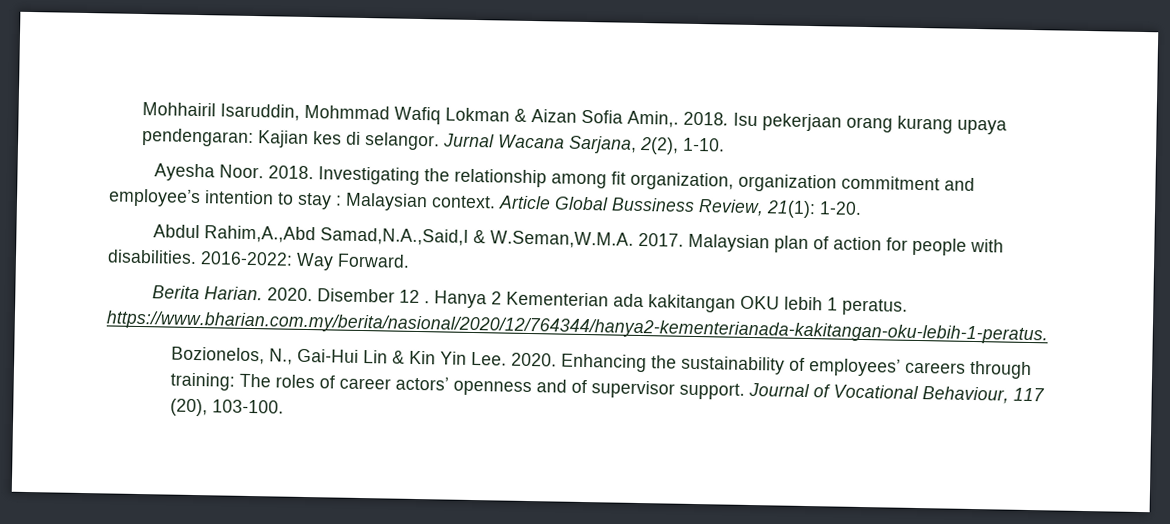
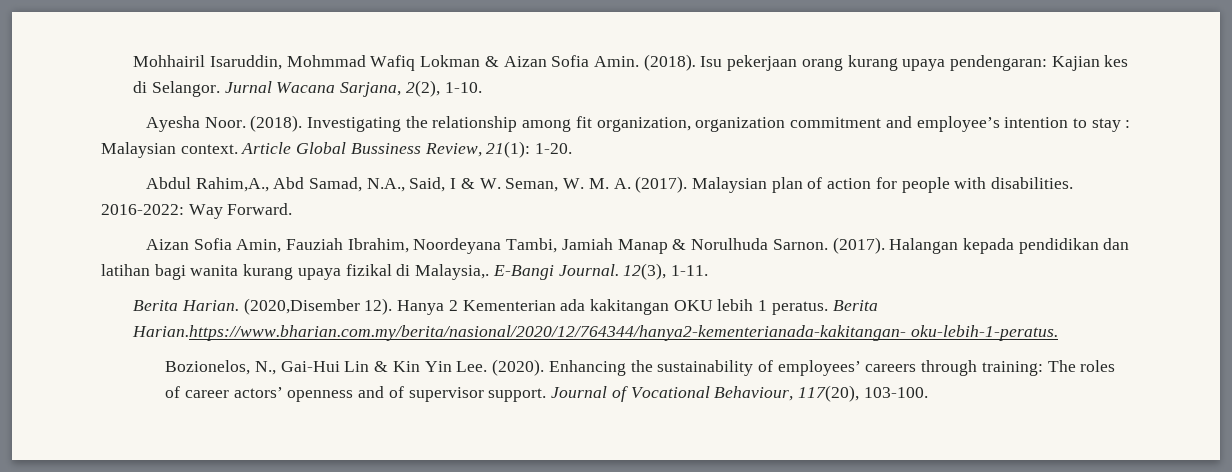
[627,110,730,128] Amin,. 2018. -> [593,54,696,71] Amin. (2018).
[364,132,441,151] selangor. -> [151,81,220,97] Selangor.
[268,165,315,180] 2018. -> [250,115,303,132] (2018).
[204,225,685,249] Rahim,A.,Abd Samad,N.A.,Said,I & W.Seman,W.M.A. 2017. -> [195,176,688,193] Rahim,A., Abd Samad, N.A., Said, I & W. Seman, W. M. A. (2017).
[152,285,431,304] Berita Harian. 2020. Disember 12 . -> [145,237,1130,254] [101,263,708,280] [133,298,393,315] Aizan Sofia Amin, Fauziah Ibrahim, Noordeyana Tambi, Jamiah Manap & Norulhuda Sarnon. (2017). Halangan kepada pendidikan dan latihan bagi wanita kurang upaya fizikal di Malaysia,. E-Bangi Journal. 12(3), 1-11. // Berita Harian. (2020,Disember 12).
[106,310,1048,345] https://www.bharian.com.my/berita/nasional/2020/12/764344/hanya2-kementerianada-kakitangan-oku-lebih-1-peratus. -> [832,300,878,311] [132,325,1058,341] Berita Harian.https://www.bharian.com.my/berita/nasional/2020/12/764344/hanya2-kementerianada-kakitangan- oku-lebih-1-peratus.
[510,352,557,367] 2020. -> [492,359,545,376] (2020).
[1012,387,1045,402] [169,398,208,417] 117 (20), -> [798,385,860,402] 117(20),

